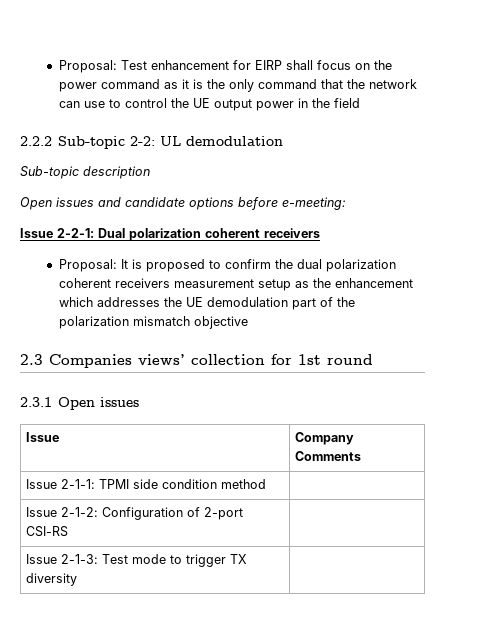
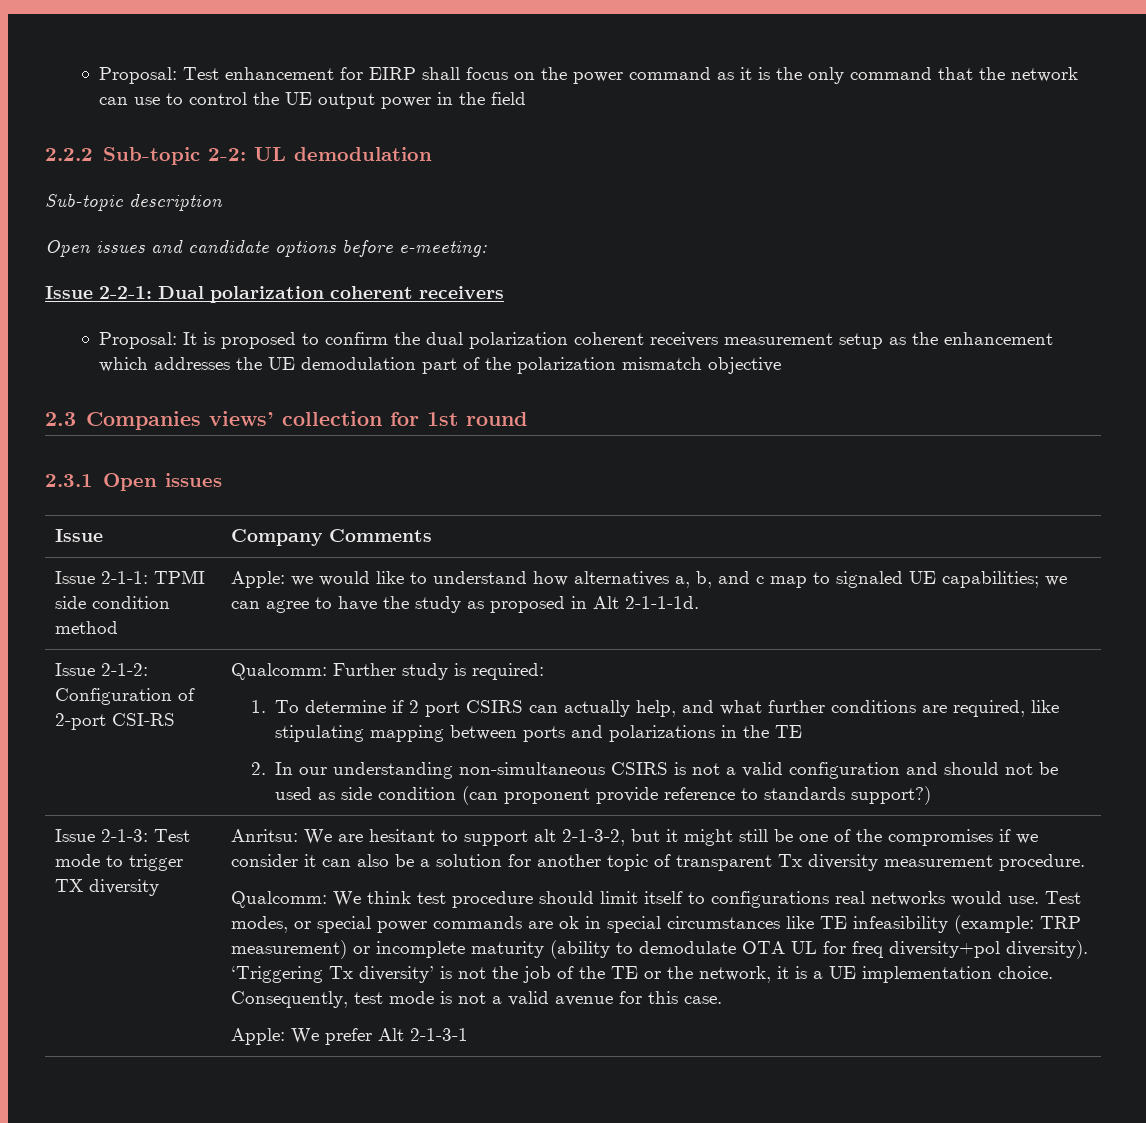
(266, 484) none -> [230,571,1067,588] [230,596,699,613] Apple: we would like to understand how alternatives a, b, and c map to signaled UE capabilities; we can agree to have the study as proposed in Alt 2-1-1-1d.
(68, 531) none -> [230,663,544,680] [250,700,1060,717] [275,725,803,742] [250,762,1059,779] [275,786,932,805] Qualcomm: Further study is required: // 1. To determine if 2 port CSIRS can actually help, and what further conditions are required, like stipulating mapping between ports and polarizations in the TE // 2. In our understanding non-simultaneous CSIRS is not a valid configuration and should not be used as side condition (can proponent provide reference to standards support?)
(77, 579) none -> [230,829,1038,846] [230,854,1085,871] [230,891,1081,908] [230,915,1081,934] [230,940,1088,959] [230,966,1053,983] [230,991,722,1008] [230,1028,468,1045] Anritsu: We are hesitant to support alt 2-1-3-2, but it might still be one of the compromises if we consider it can also be a solution for another topic of transparent Tx diversity measurement procedure. // Qualcomm: We think test procedure should limit itself to configurations real networks would use. Test modes, or special power commands are ok in special circumstances like TE infeasibility (example: TRP measurement) or incomplete maturity (ability to demodulate OTA UL for freq diversity+pol diversity). ‘Triggering Tx diversity’ is not the job of the TE or the network, it is a UE implementation choice. Consequently, test mode is not a valid avenue for this case. // Apple: We prefer Alt 2-1-3-1

